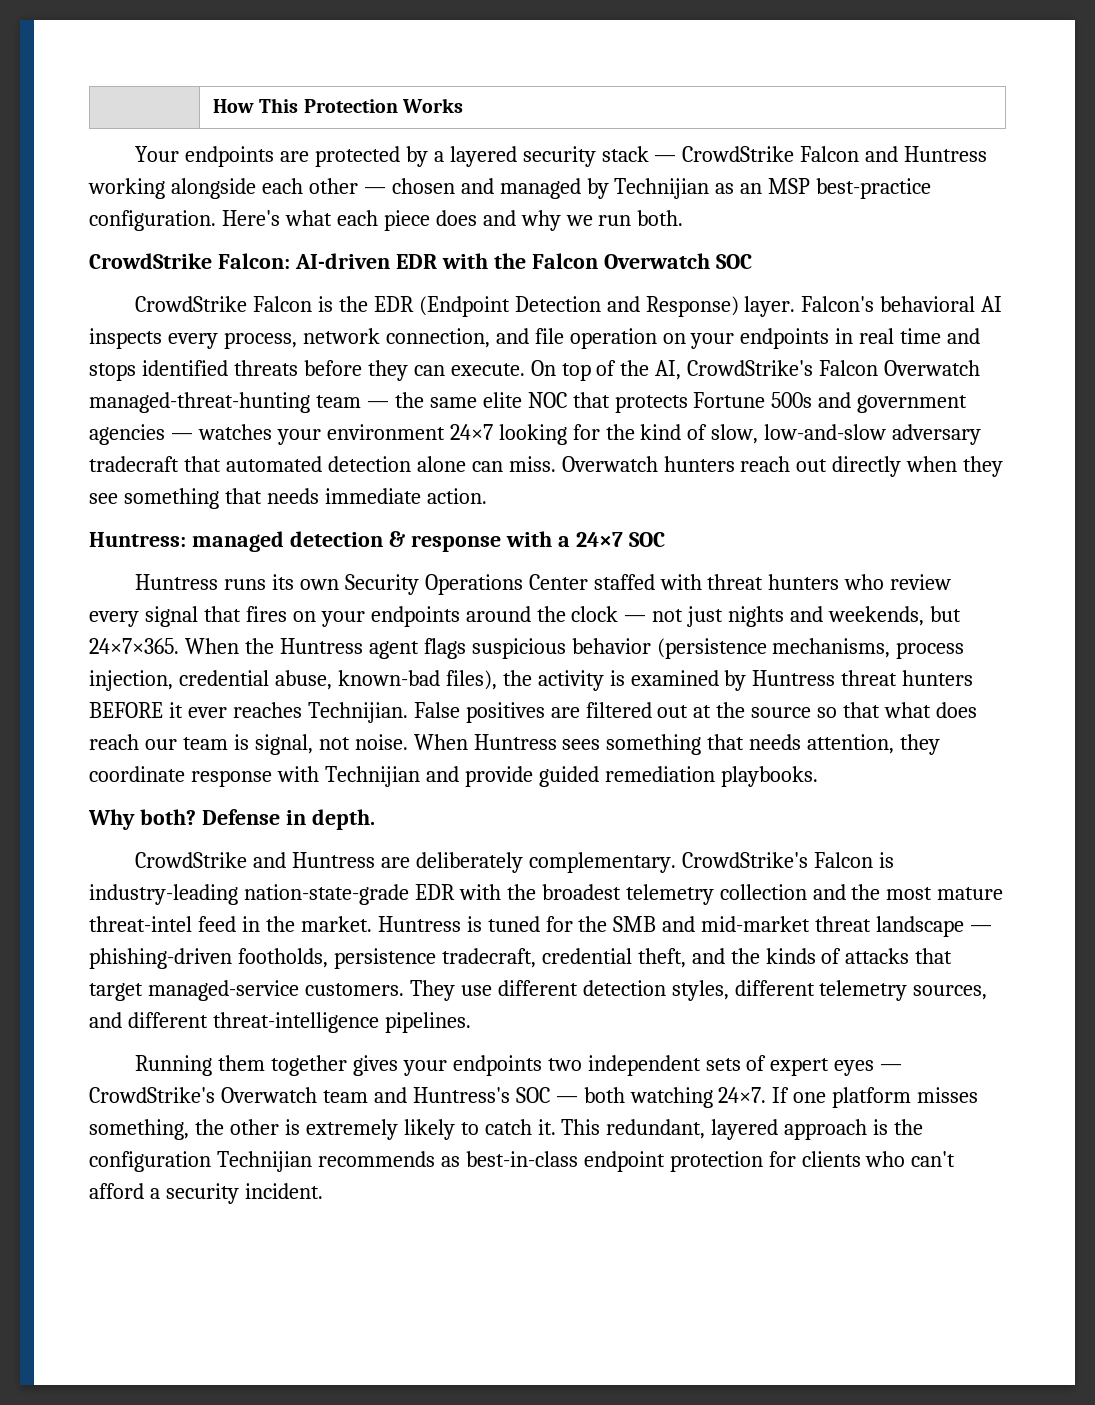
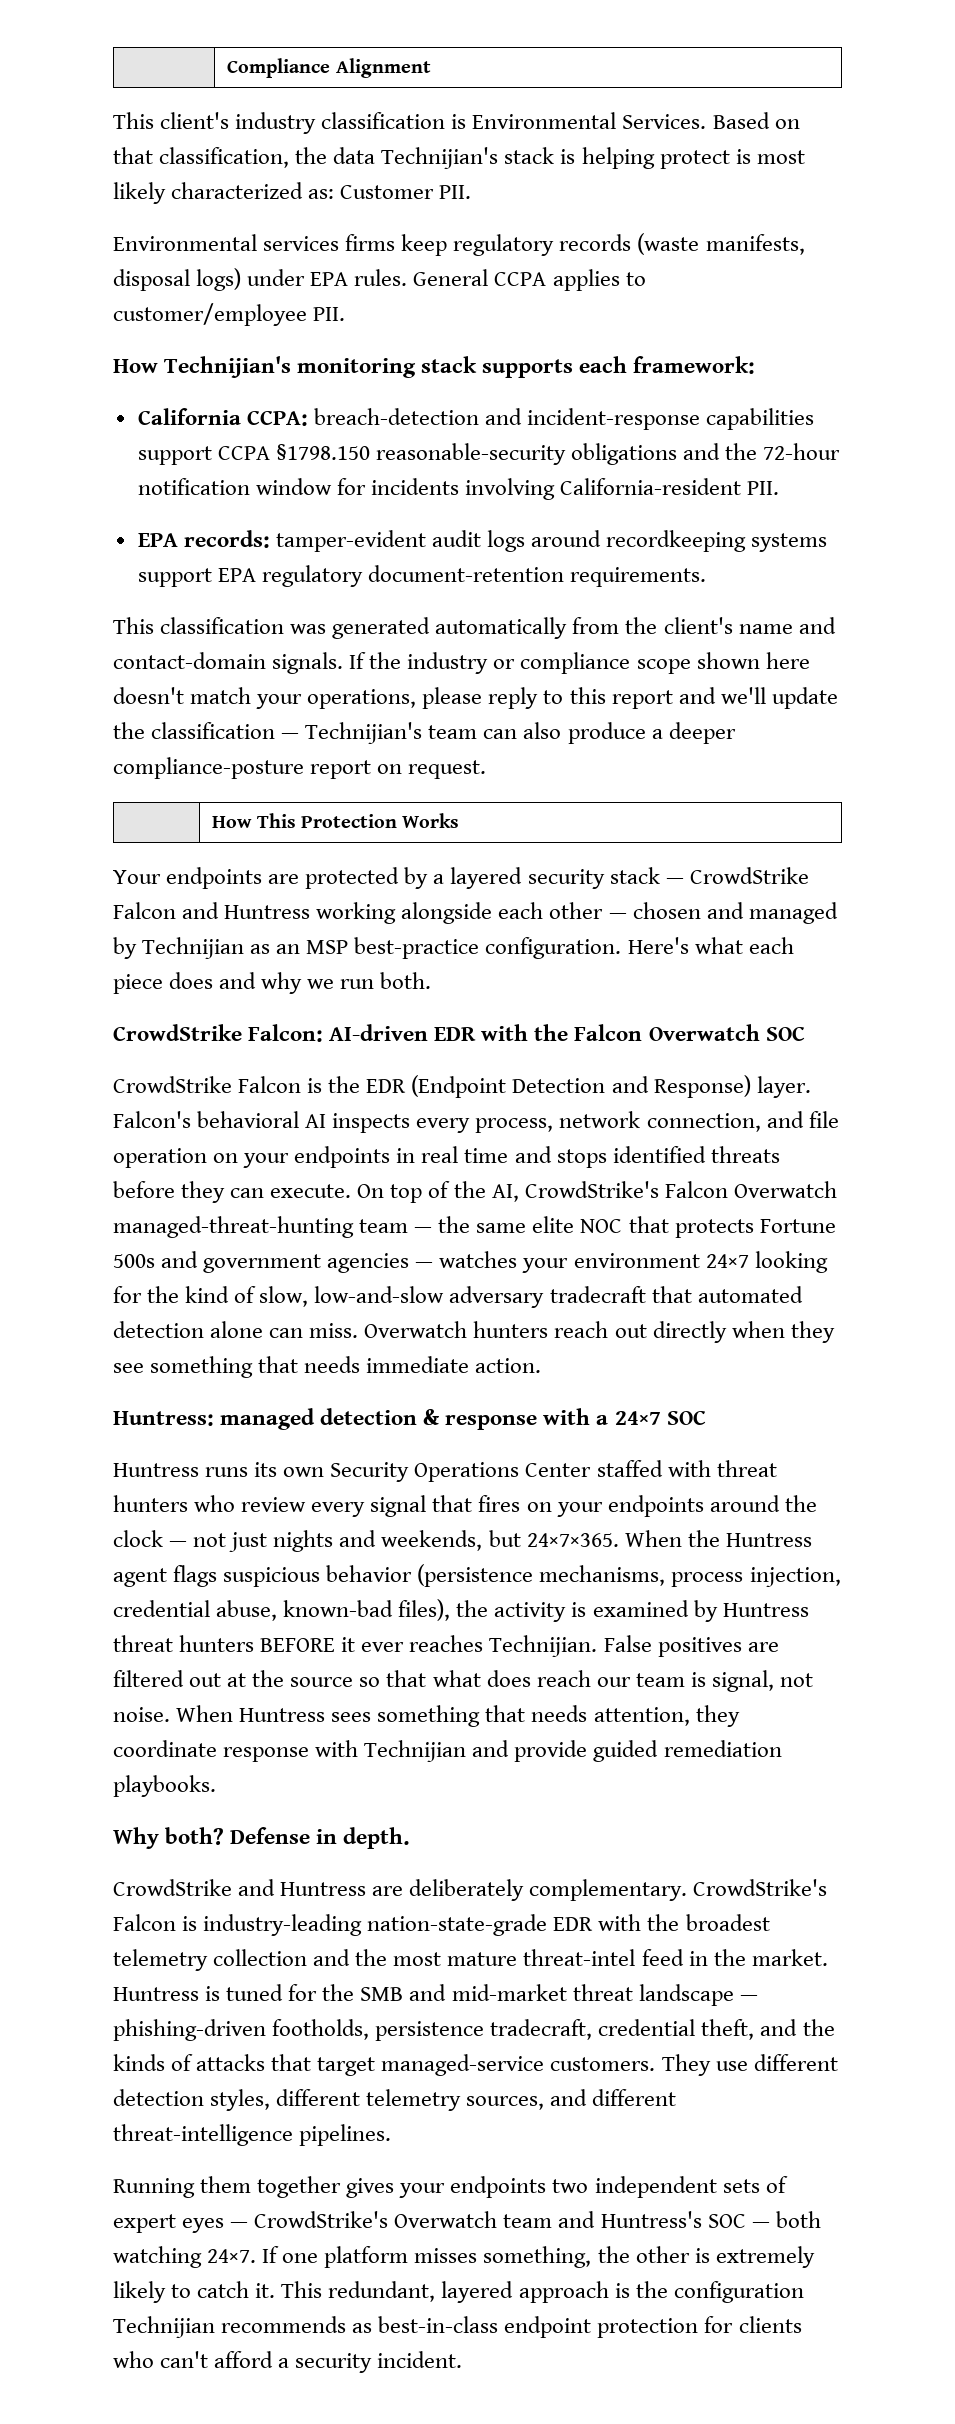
(212, 106) none -> [227,58,431,78] [113,112,800,134] [113,147,805,169] [113,182,472,204] [113,233,805,256] [113,268,646,291] [113,303,346,326] [113,356,756,378] [137,408,815,430] [137,443,841,465] [137,478,780,500] [137,530,828,552] [137,565,707,587] [113,617,836,639] [113,652,810,674] [113,687,838,709] [113,722,736,744] [113,757,487,779] | Compliance Alignment // This client's industry classification is Environmental Services. Based on that classification, the data Technijian's stack is helping protect is most likely characterized as: Customer PII. // Environmental services firms keep regulatory records (waste manifests, disposal logs) under EPA rules. General CCPA applies to customer/employee PII. // How Technijian's monitoring stack supports each framework: // California CCPA: breach-detection and incident-response capabilities support CCPA §1798.150 reasonable-security obligations and the 72-hour notification window for incidents involving California-resident PII. // EPA records: tamper-evident audit logs around recordkeeping systems support EPA regulatory document-retention requirements. // This classification was generated automatically from the client's name and contact-domain signals. If the industry or compliance scope shown here doesn't match your operations, please reply to this report and we'll update the classification — Technijian's team can also produce a deeper compliance-posture report on request. //

